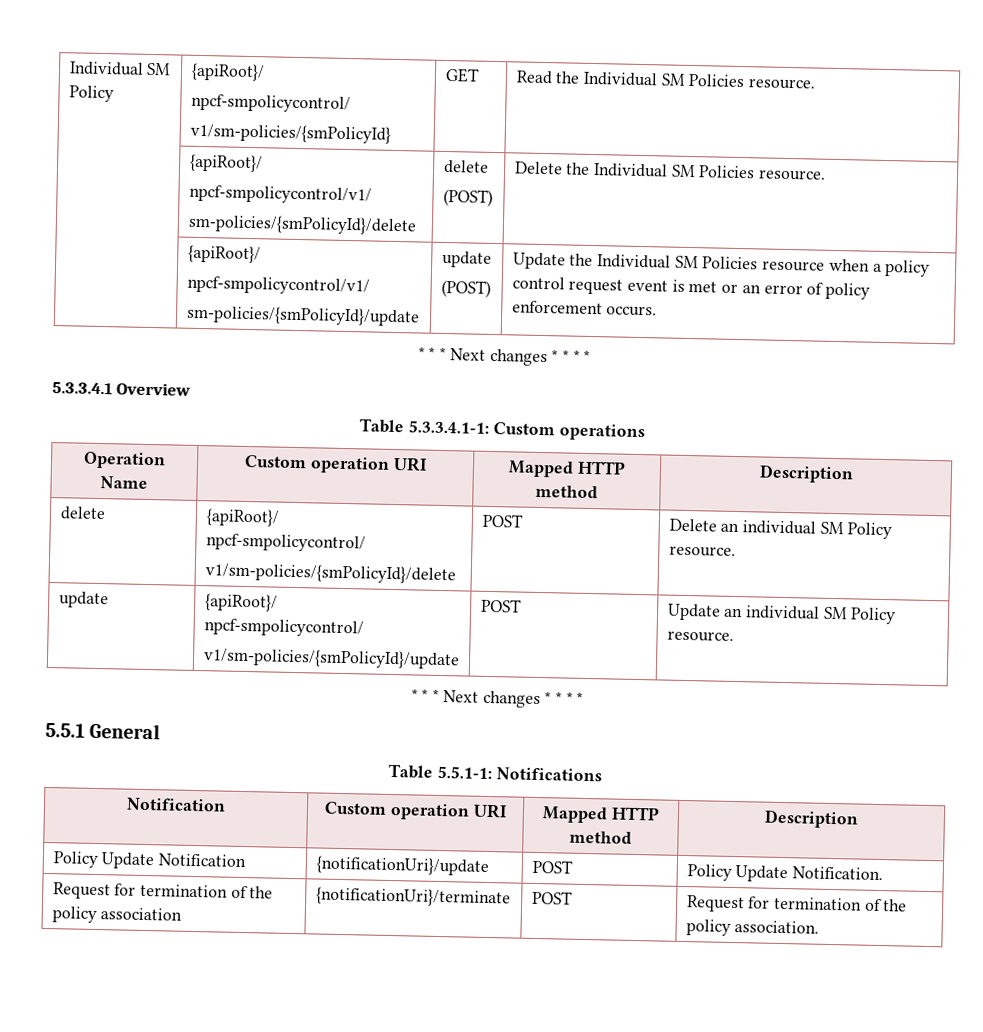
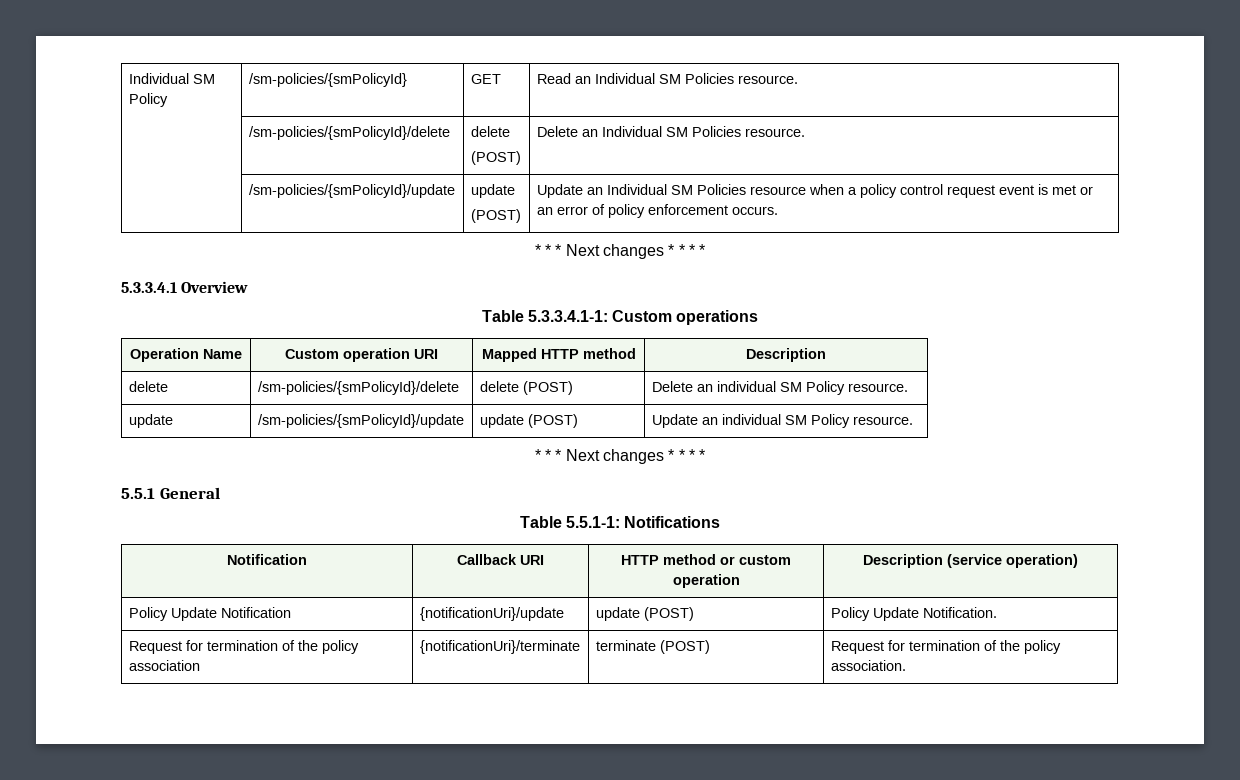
[190,62,265,82] [190,93,351,114] [189,122,391,144] {apiRoot}/ // npcf-smpolicycontrol/ // v1/sm-policies/{smPolicyId} -> [248,73,407,87] /sm-policies/{smPolicyId}
[555,71,816,90] [188,153,263,173] [188,184,372,205] [187,213,417,236] the Individual SM Policies resource. // | {apiRoot}/ // npcf-smpolicycontrol/v1/ // sm-policies/{smPolicyId}/delete -> [574,73,798,84] [248,126,450,140] an Individual SM Policies resource. // | /sm-policies/{smPolicyId}/delete
[565,162,827,181] [187,244,261,264] [186,275,370,296] [185,304,420,327] the Individual SM Policies resource. // | {apiRoot}/ // npcf-smpolicycontrol/v1/ // sm-policies/{smPolicyId}/update -> [581,126,805,137] [248,184,455,198] an Individual SM Policies resource. // | /sm-policies/{smPolicyId}/update
[569,253,594,267] the -> [586,187,603,195] an
[205,508,280,527] [205,533,366,553] [204,562,456,585] [481,513,524,528] {apiRoot}/ // npcf-smpolicycontrol/ // v1/sm-policies/{smPolicyId}/delete | POST -> [257,381,459,395] [479,381,573,395] /sm-policies/{smPolicyId}/delete | delete (POST)
[204,593,278,612] [203,618,364,638] [202,647,460,670] [480,598,522,613] {apiRoot}/ // npcf-smpolicycontrol/ // v1/sm-policies/{smPolicyId}/update | POST -> [257,414,464,428] [479,414,578,428] /sm-policies/{smPolicyId}/update | update (POST)
[324,801,508,821] [542,806,660,824] [569,830,632,844] [764,809,859,829] Custom operation URI | Mapped HTTP method | Description -> [457,554,544,565] [621,554,792,565] [672,574,740,588] [863,554,1078,568] Callback URI | HTTP method or custom operation | Description (service operation)
[531,859,573,874] POST -> [595,607,694,621] update (POST)
[531,890,573,905] POST -> [595,640,710,654] terminate (POST)

